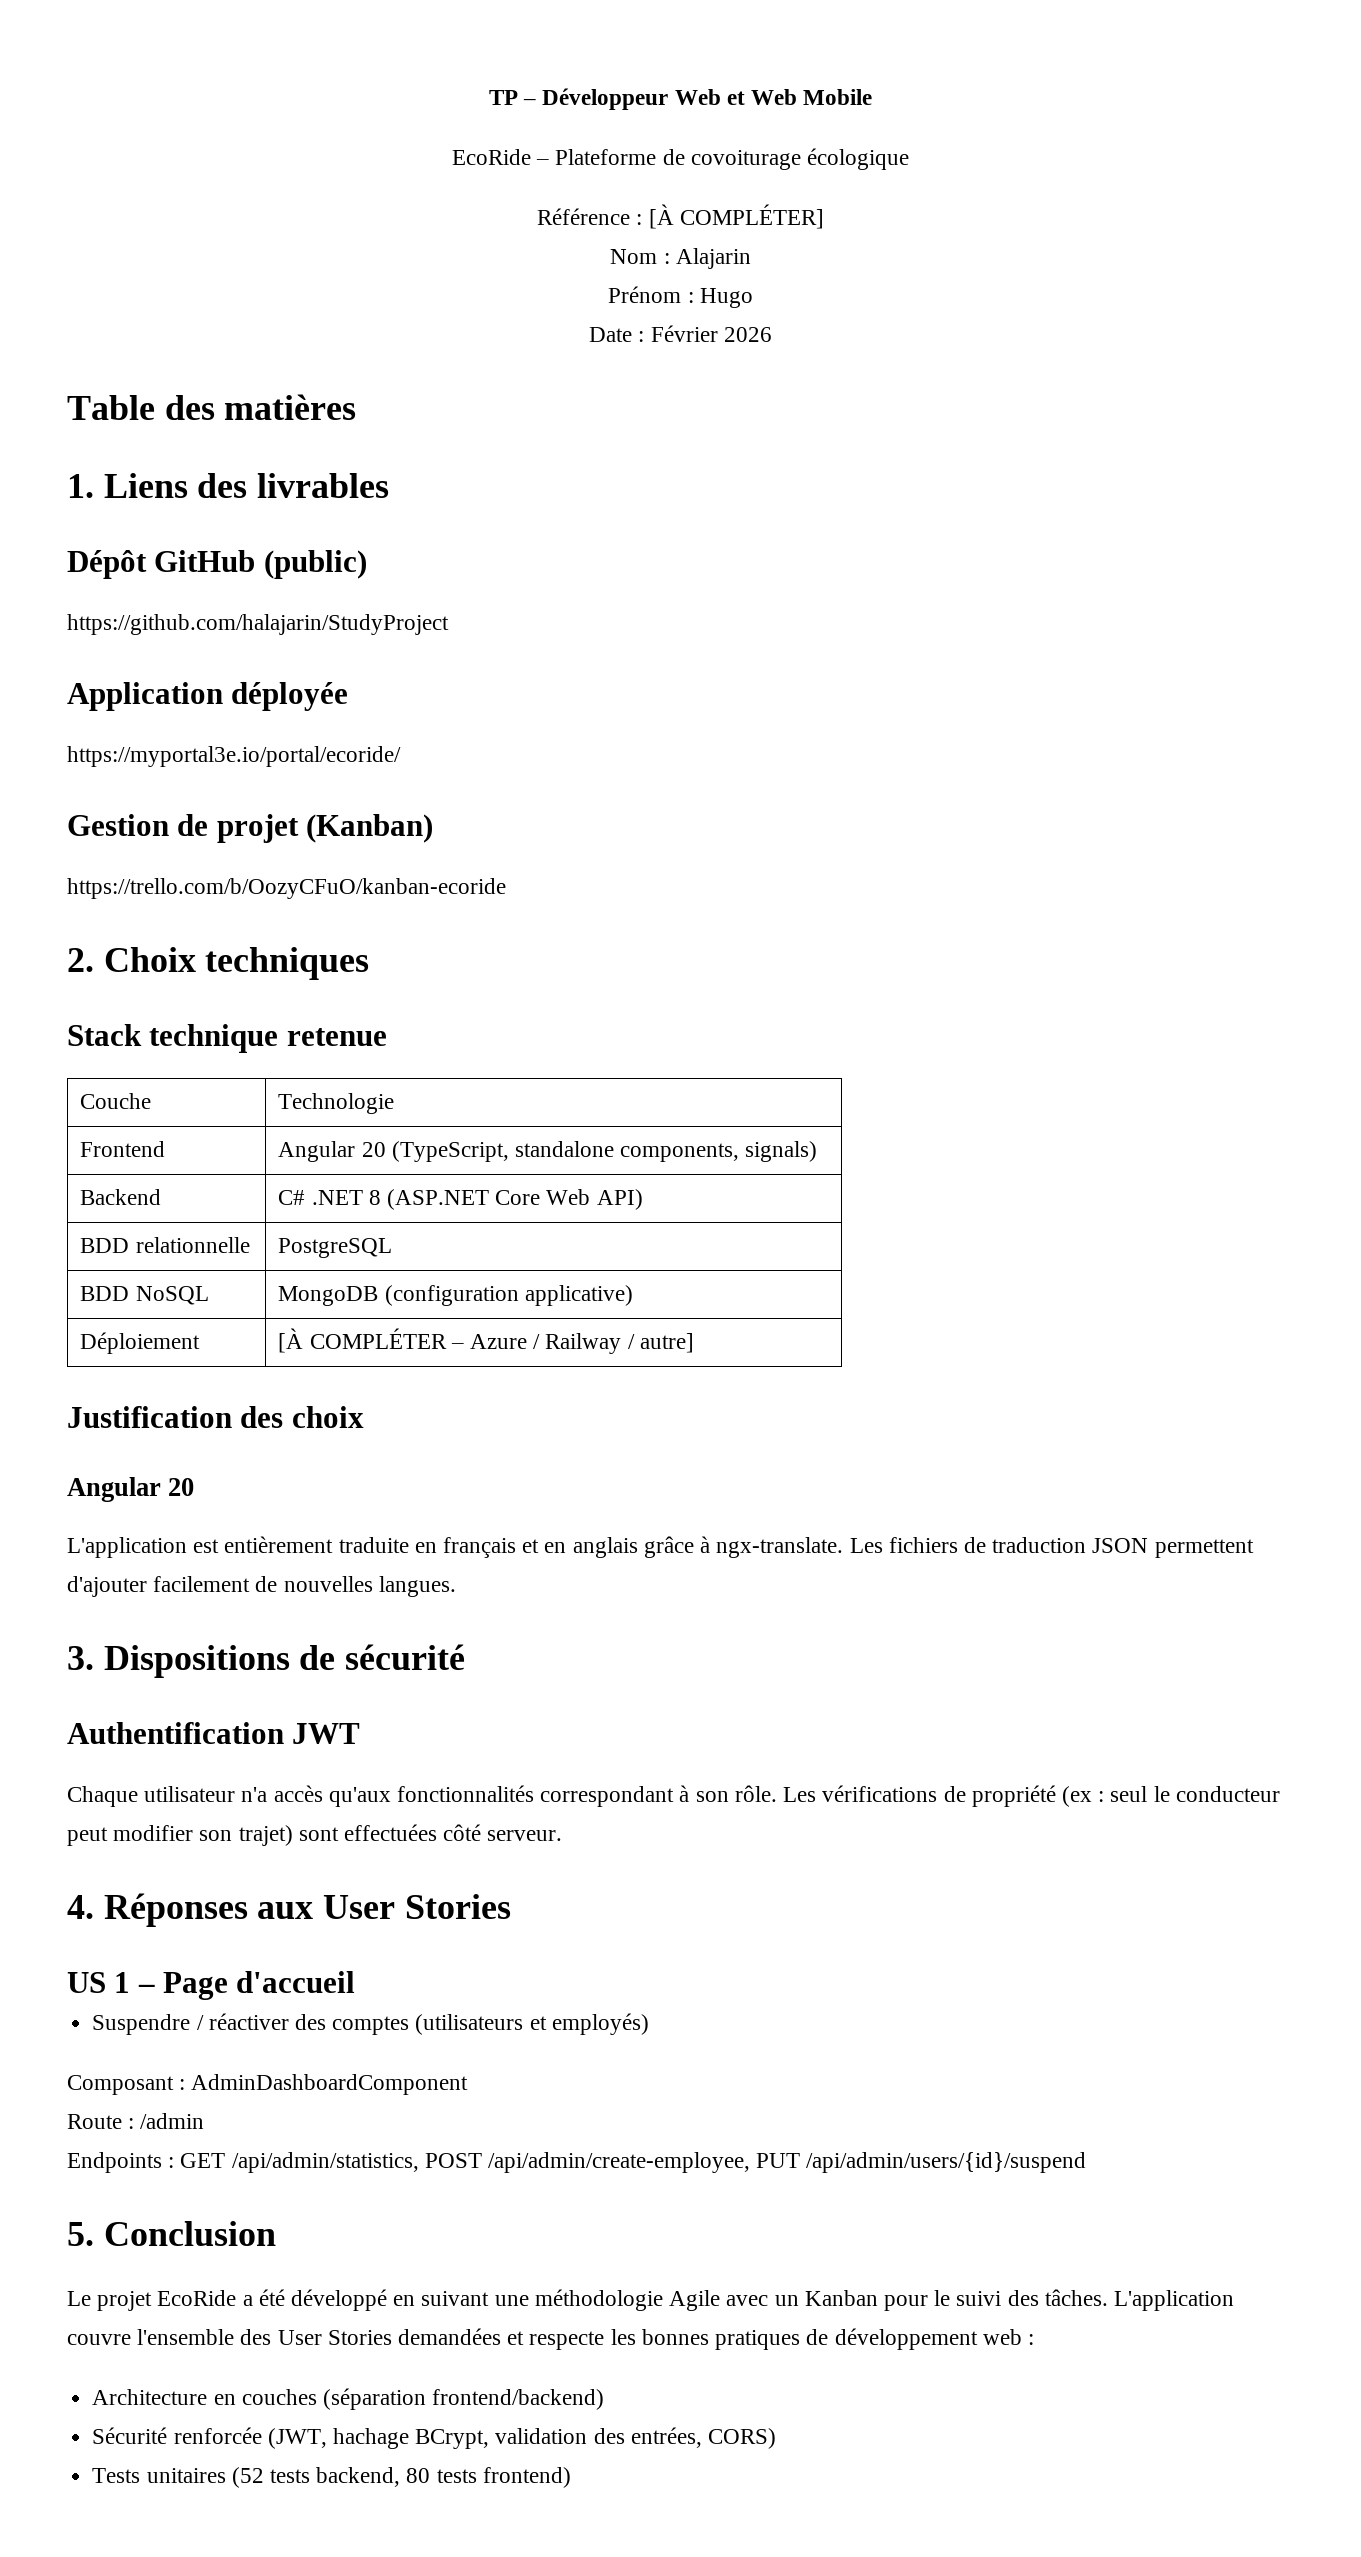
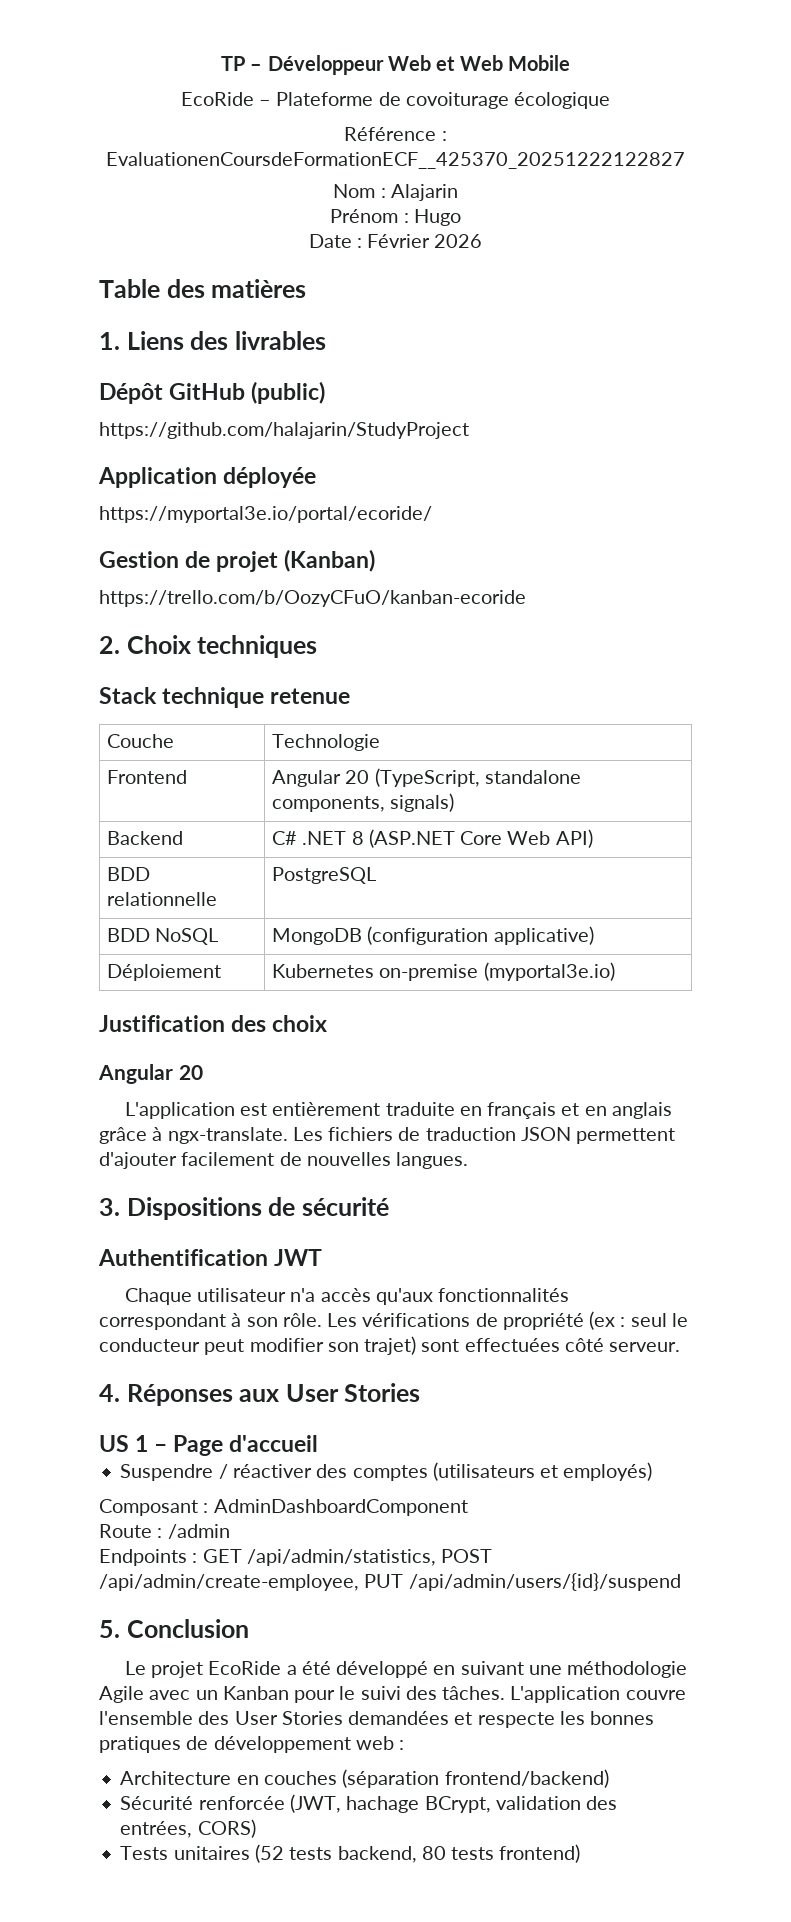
[648,204,824,229] [À COMPLÉTER] -> [106,152,685,169] EvaluationenCoursdeFormationECF__425370_20251222122827
[278,1328,694,1354] [À COMPLÉTER – Azure / Railway / autre] -> [271,962,615,981] Kubernetes on-premise (myportal3e.io)

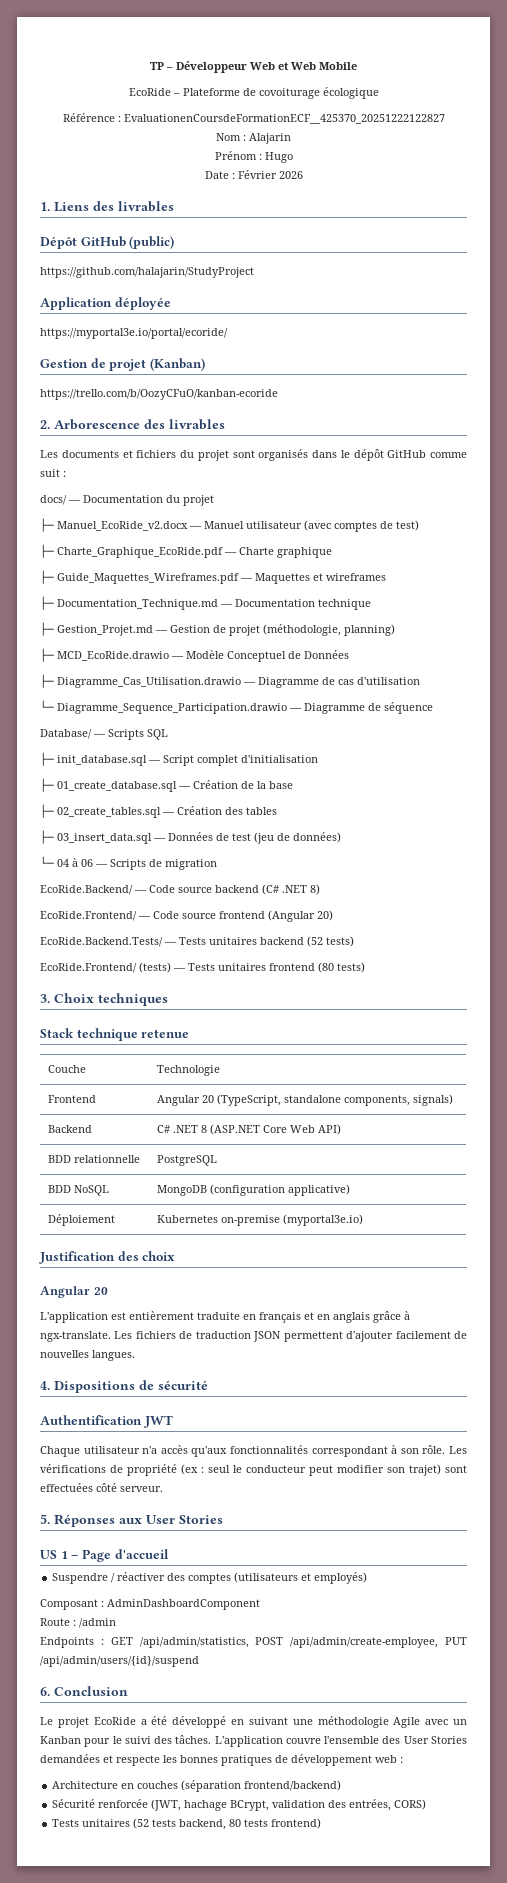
[99,279,307,298] // Table des matières -> (303, 175) none
(120, 645) none -> [54,419,225,430] [40,449,467,461] [40,469,66,477] [40,495,214,506] [40,518,419,532] [40,544,332,558] [40,570,386,584] [40,596,371,610] [40,622,395,636] [40,648,349,662] [40,674,420,688] [40,700,433,714] [40,729,168,740] [40,752,318,766] [40,778,293,792] [40,804,277,818] [40,830,341,844] [40,856,217,870] [40,884,320,895] [40,910,333,922] [40,936,354,947] [40,962,365,973] [40,994,50,1003] Arborescence des livrables // Les documents et fichiers du projet sont organisés dans le dépôt GitHub comme suit : // docs/ — Documentation du projet // ├─ Manuel_EcoRide_v2.docx — Manuel utilisateur (avec comptes de test) // ├─ Charte_Graphique_EcoRide.pdf — Charte graphique // ├─ Guide_Maquettes_Wireframes.pdf — Maquettes et wireframes // ├─ Documentation_Technique.md — Documentation technique // ├─ Gestion_Projet.md — Gestion de projet (méthodologie, planning) // ├─ MCD_EcoRide.drawio — Modèle Conceptuel de Données // ├─ Diagramme_Cas_Utilisation.drawio — Diagramme de cas d'utilisation // └─ Diagramme_Sequence_Participation.drawio — Diagramme de séquence // Database/ — Scripts SQL // ├─ init_database.sql — Script complet d'initialisation // ├─ 01_create_database.sql — Création de la base // ├─ 02_create_tables.sql — Création des tables // ├─ 03_insert_data.sql — Données de test (jeu de données) // └─ 04 à 06 — Scripts de migration // EcoRide.Backend/ — Code source backend (C# .NET 8) // EcoRide.Frontend/ — Code source frontend (Angular 20) // EcoRide.Backend.Tests/ — Tests unitaires backend (52 tests) // EcoRide.Frontend/ (tests) — Tests unitaires frontend (80 tests) // 3.
[99,1198,120,1216] 3. -> [40,1381,50,1390] 4.
[99,1384,120,1402] 4. -> [40,1514,50,1524] 5.
[99,1620,120,1638] 5. -> [40,1687,50,1696] 6.

